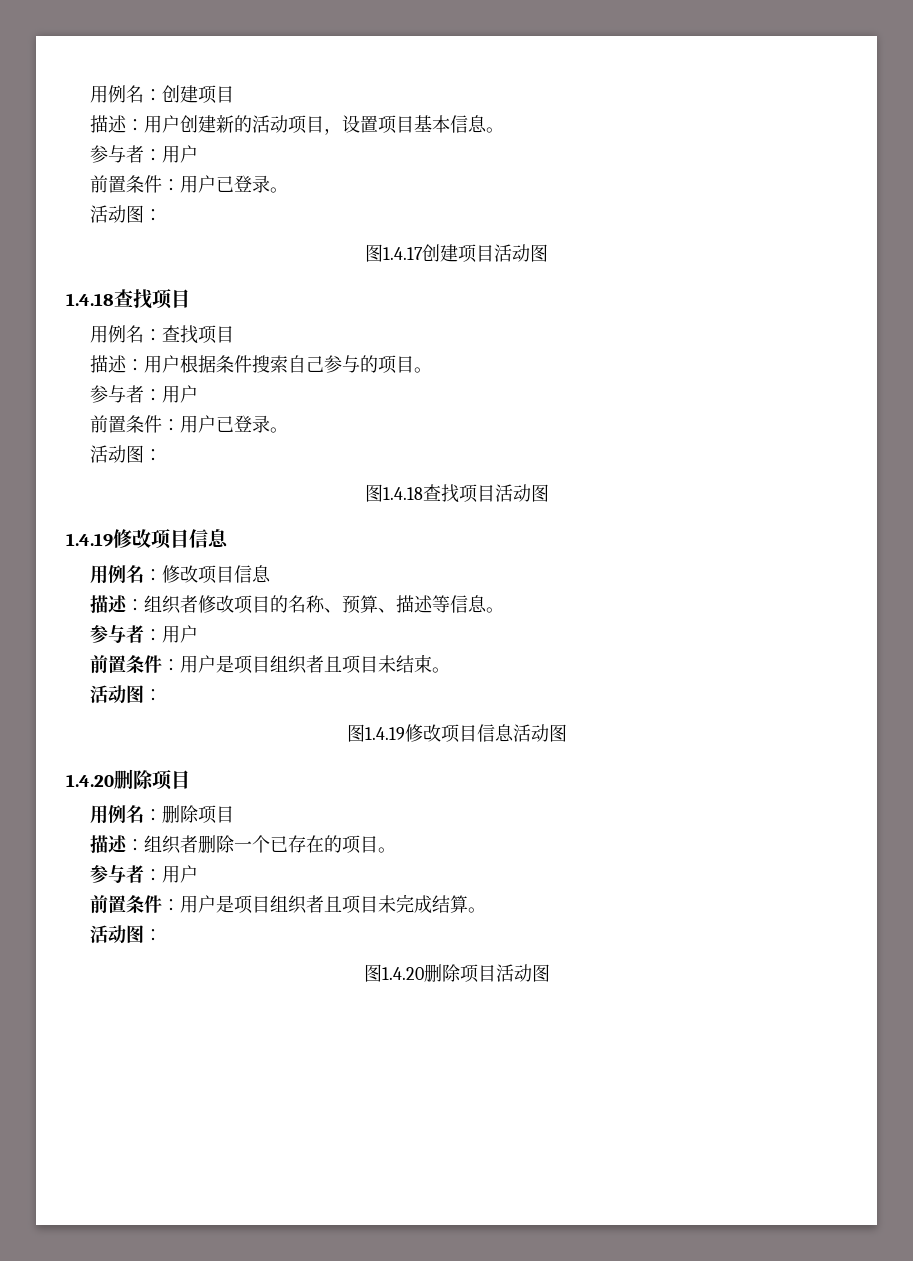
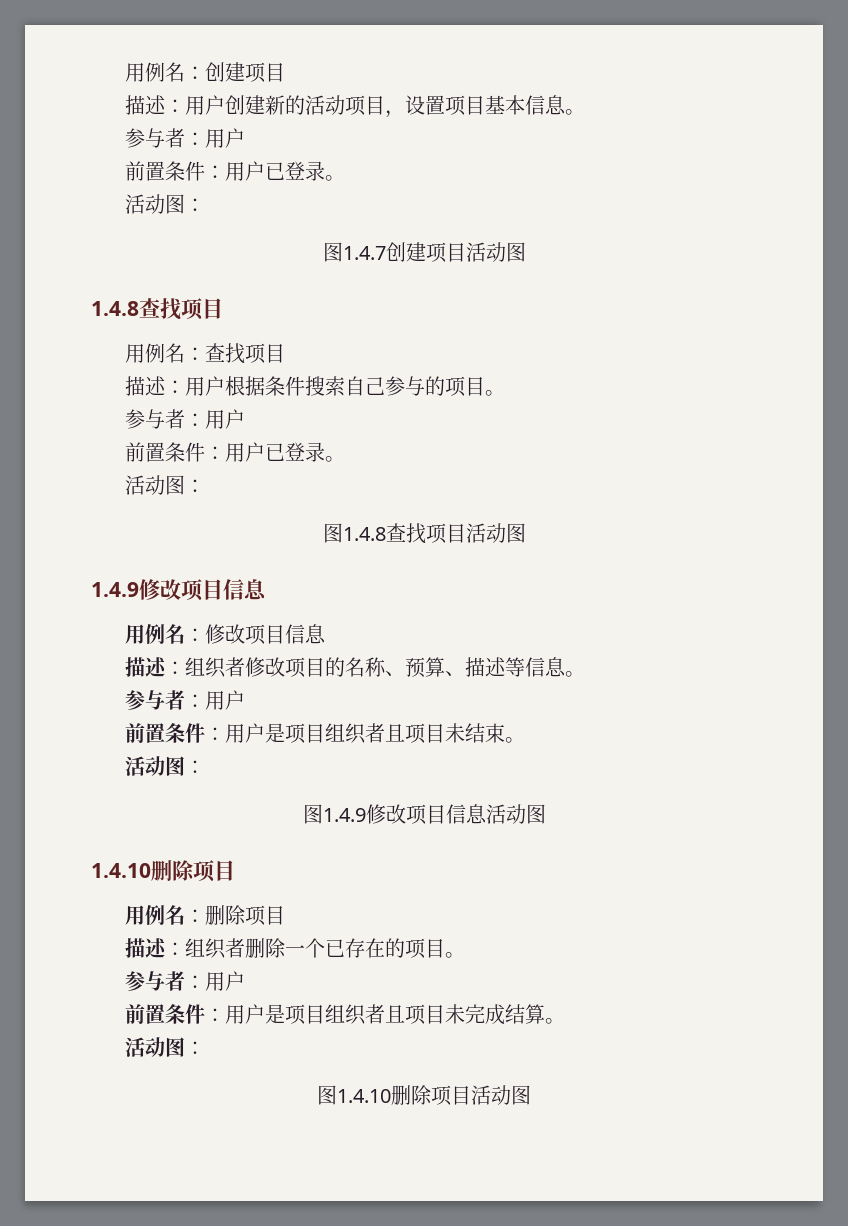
[383,247,423,260] 1.4.17 -> [342,246,386,260] 1.4.7
[66,293,114,306] 1.4.18 -> [91,301,139,316] 1.4.8
[382,487,423,500] 1.4.18 -> [342,527,386,541] 1.4.8
[66,533,113,547] 1.4.19 -> [91,582,139,597] 1.4.9
[364,727,405,740] 1.4.19 -> [322,808,366,822] 1.4.9
[66,774,114,787] 1.4.20 -> [91,863,151,878] 1.4.10
[381,967,424,980] 1.4.20 -> [337,1089,391,1103] 1.4.10

